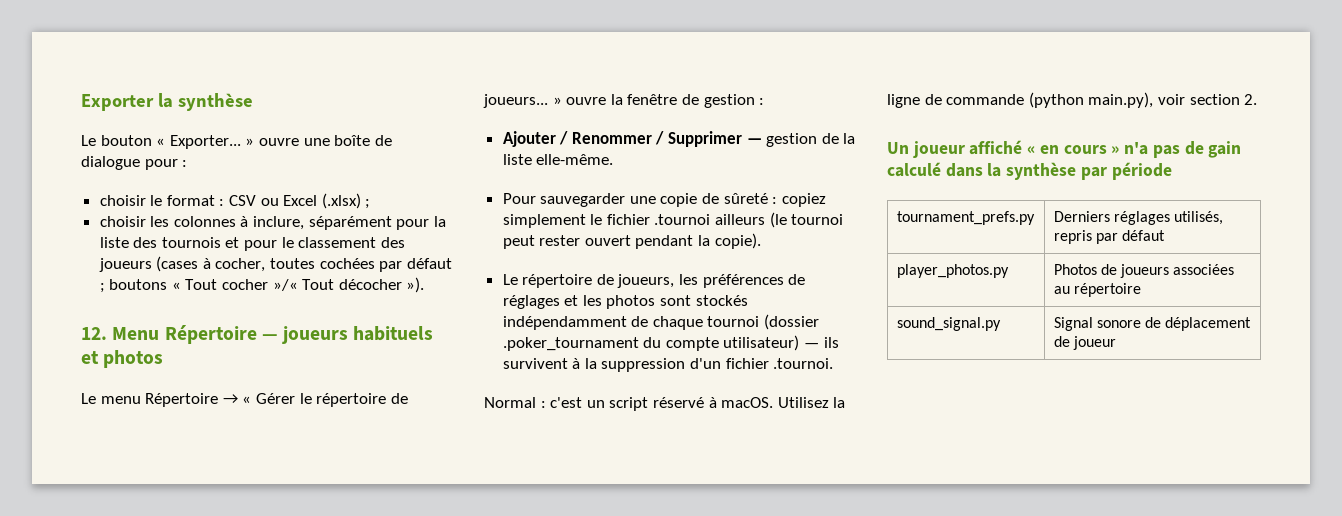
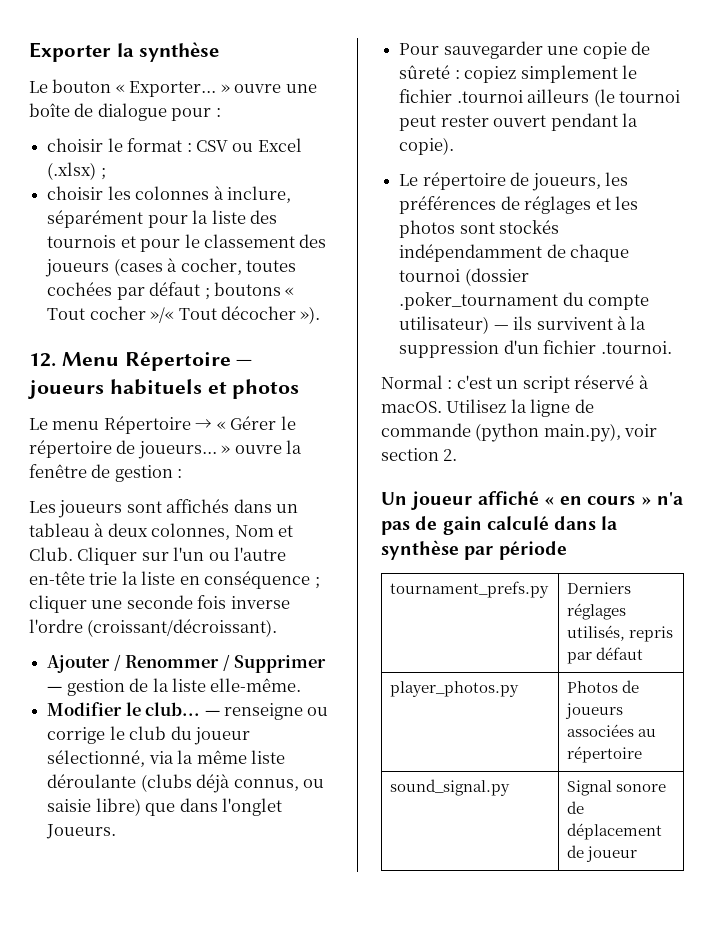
(765, 101) none -> [29,499,299,518] [29,523,294,540] [29,547,287,565] [29,571,320,589] [29,595,290,613] [29,619,278,637] // Les joueurs sont affichés dans un tableau à deux colonnes, Nom et Club. Cliquer sur l'un ou l'autre en-tête trie la liste en conséquence ; cliquer une seconde fois inverse l'ordre (croissant/décroissant).
(614, 159) none -> [47,702,329,720] [47,726,250,745] [47,750,285,767] [47,774,324,793] [47,798,282,816] [46,824,117,839] // Modifier le club... — renseigne ou corrige le club du joueur sélectionné, via la même liste déroulante (clubs déjà connus, ou saisie libre) que dans l'onglet Joueurs.

